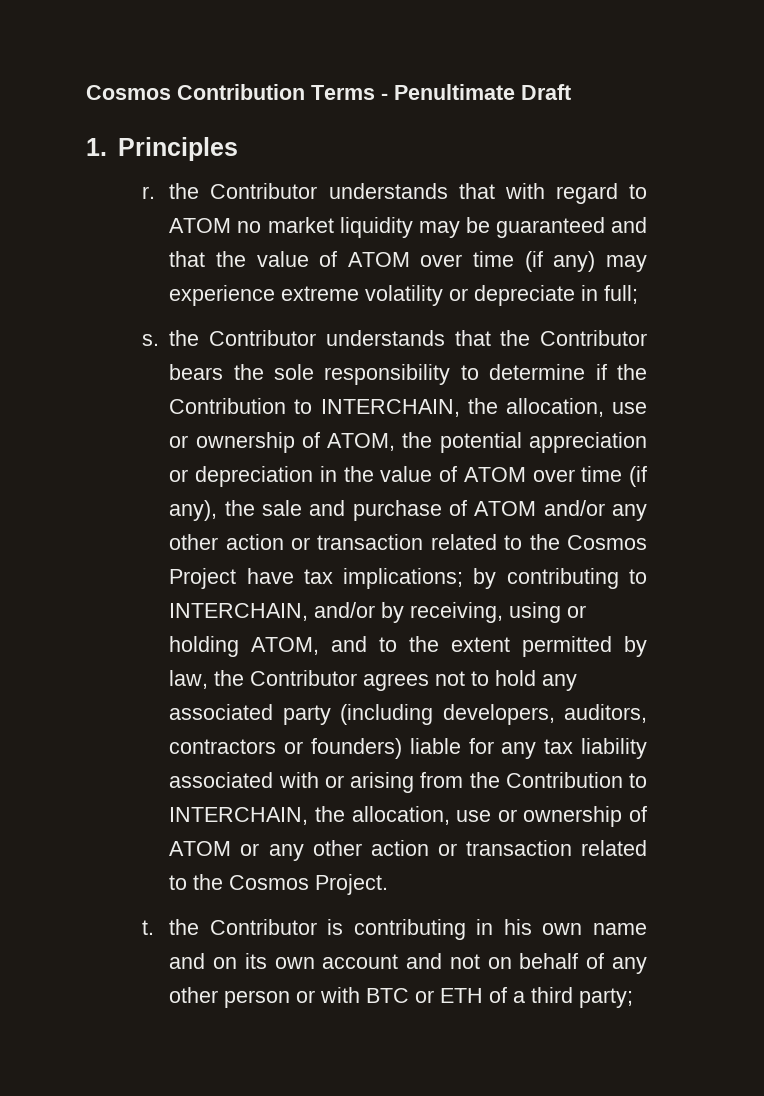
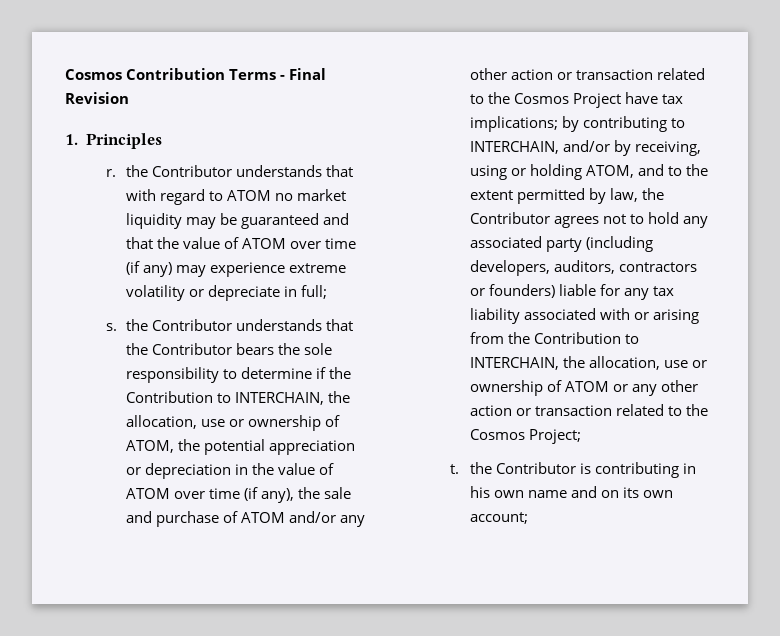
[394,84,571,100] Penultimate Draft -> [289,68,327,80] [65,92,129,104] Final Revision
[315,874,389,895] Project. -> [528,429,581,444] Project;
[322,953,647,974] [169,987,634,1008] account and not on behalf of any other person or with BTC or ETH of a third party; -> [469,512,528,524] account;

